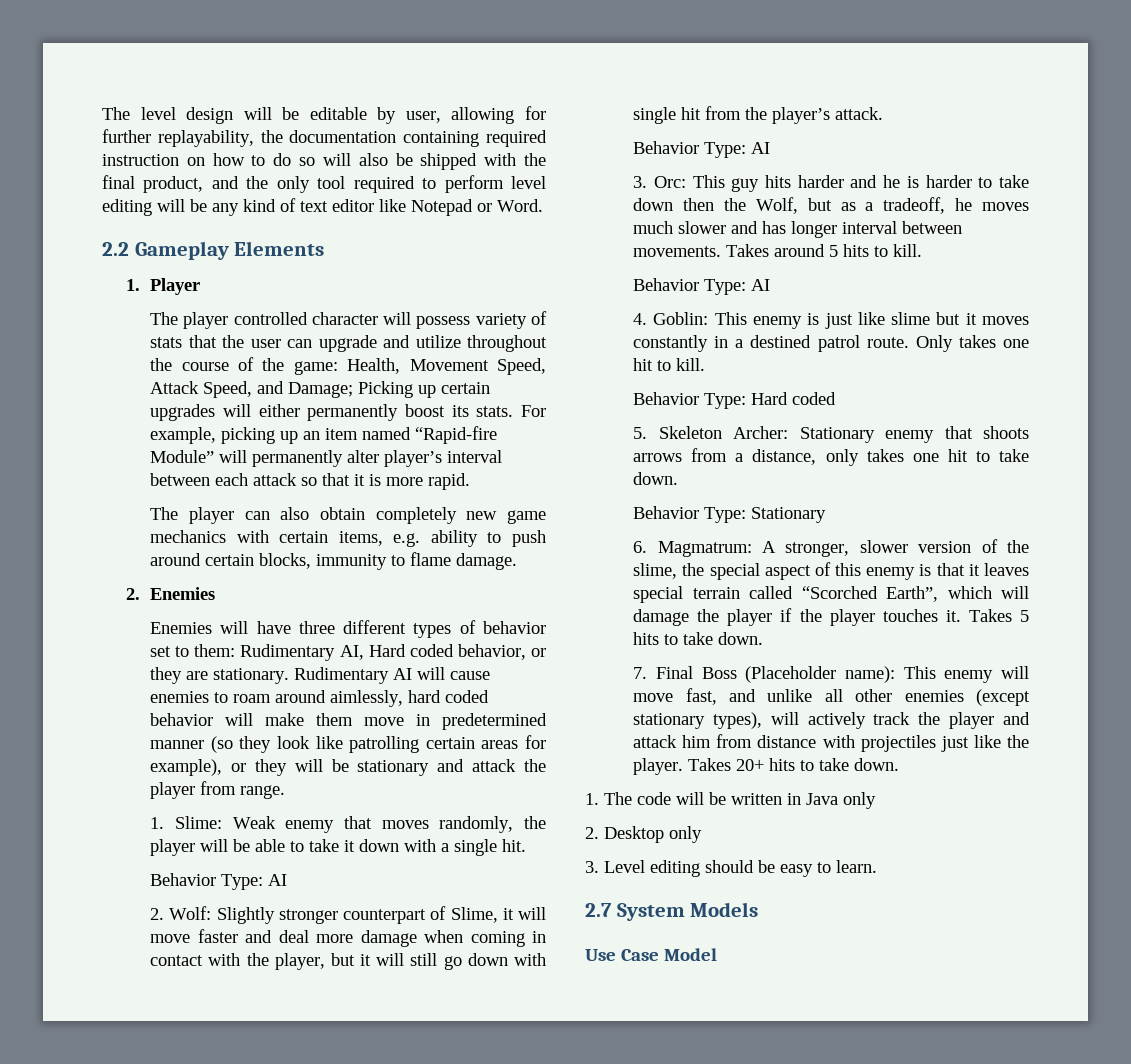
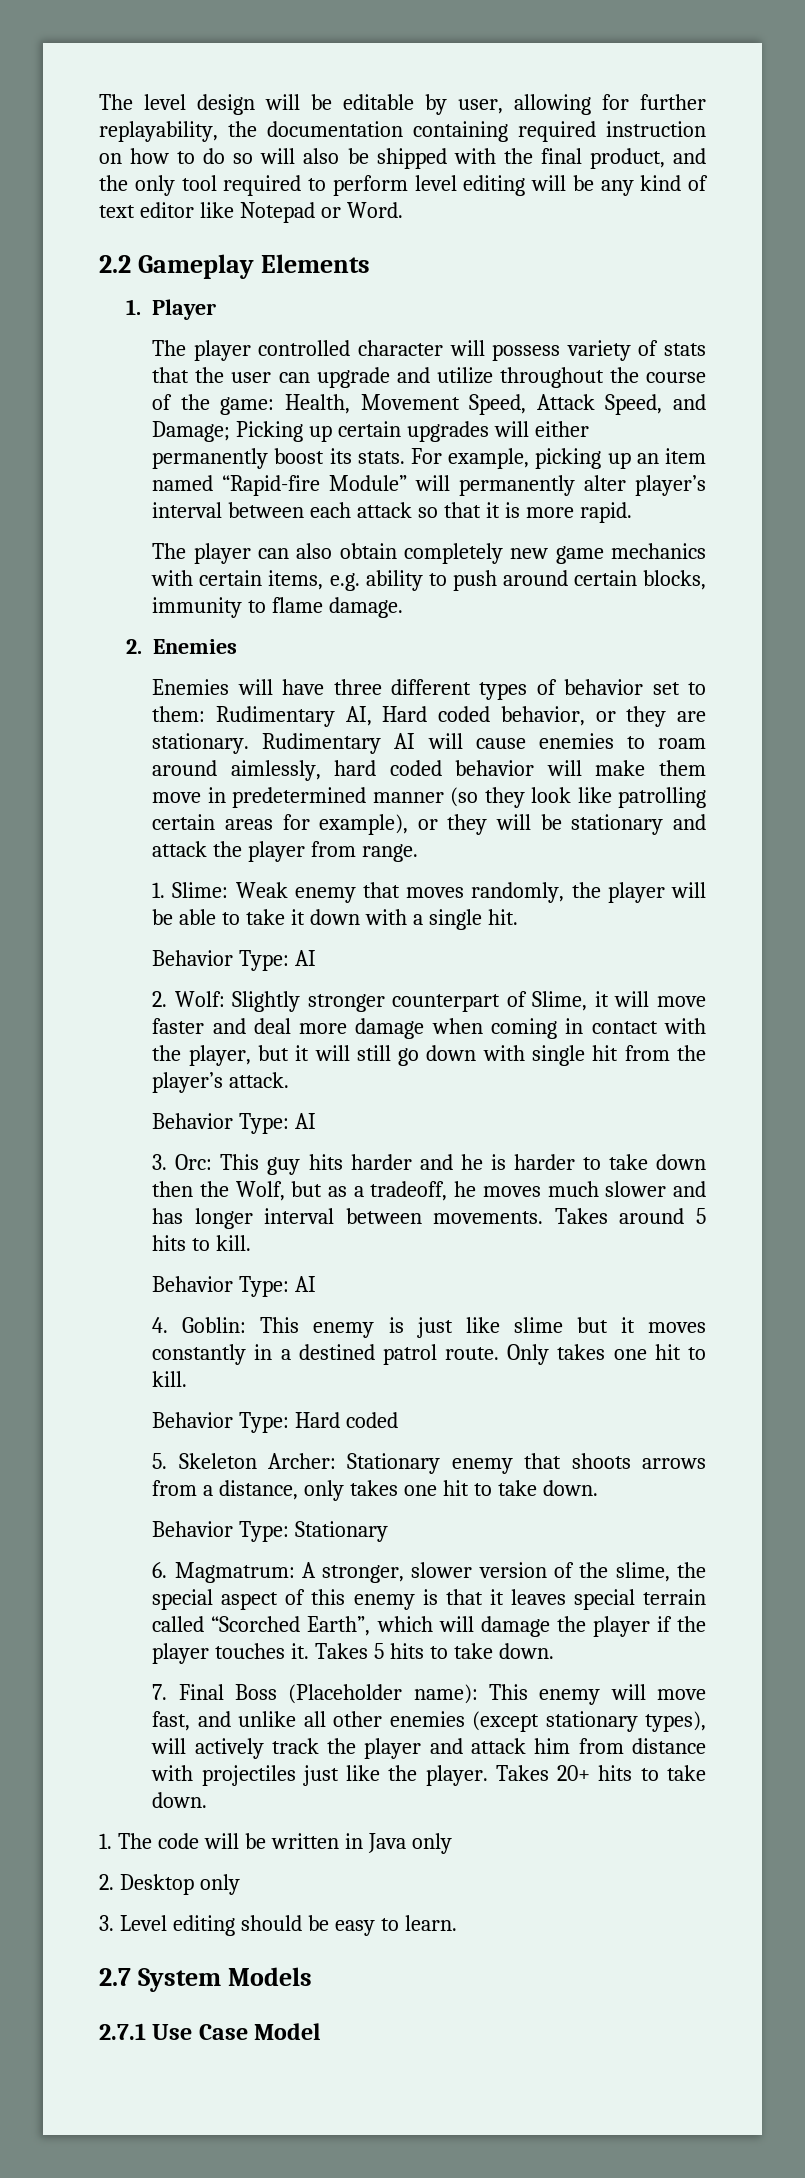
(759, 909) none -> [99,2023,146,2040] 2.7.1

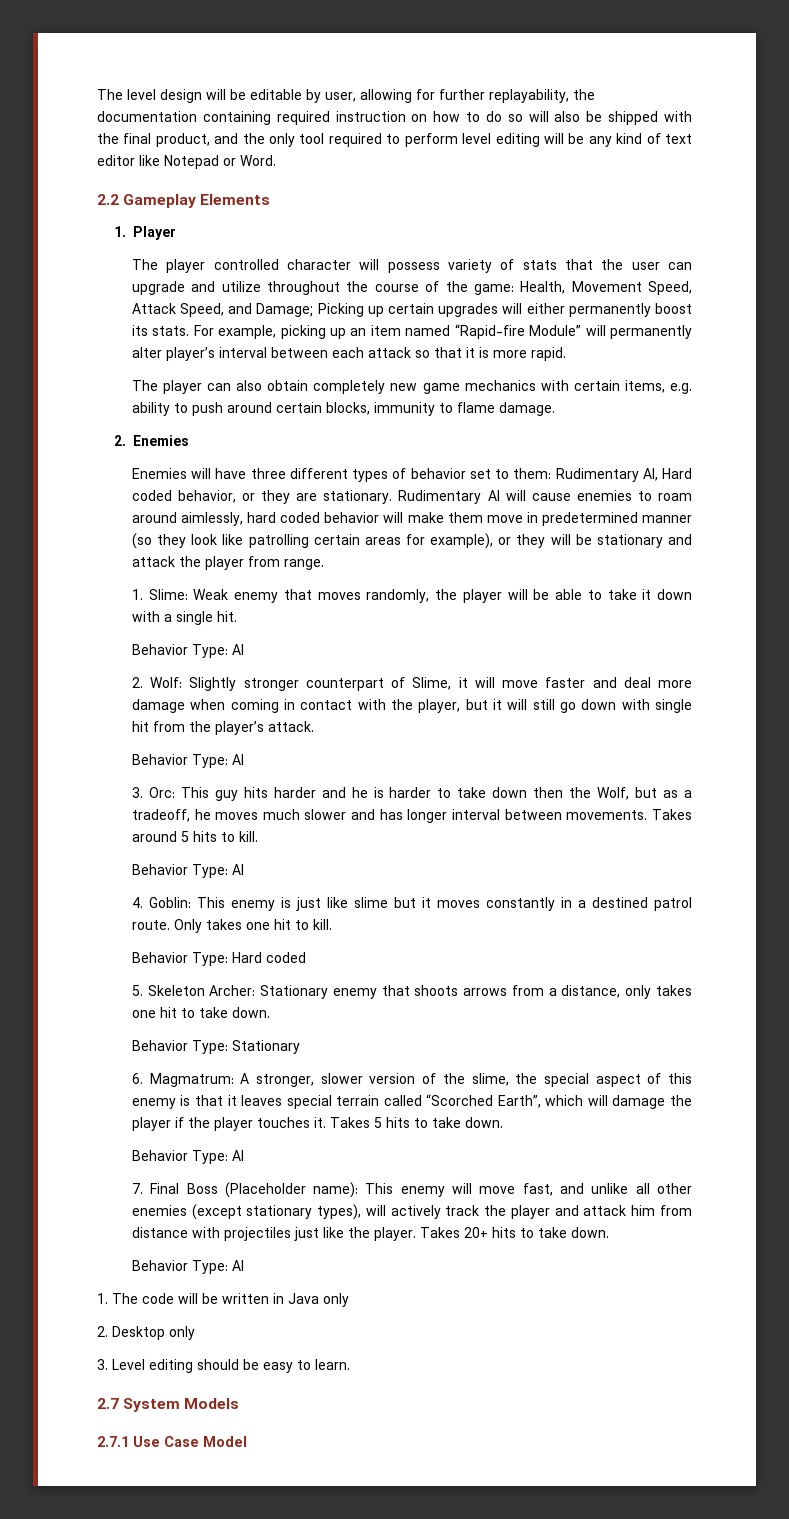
(554, 1651) none -> [131,1150,244,1164] // Behavior Type: AI
(208, 1800) none -> [131,1260,244,1274] // Behavior Type: AI

